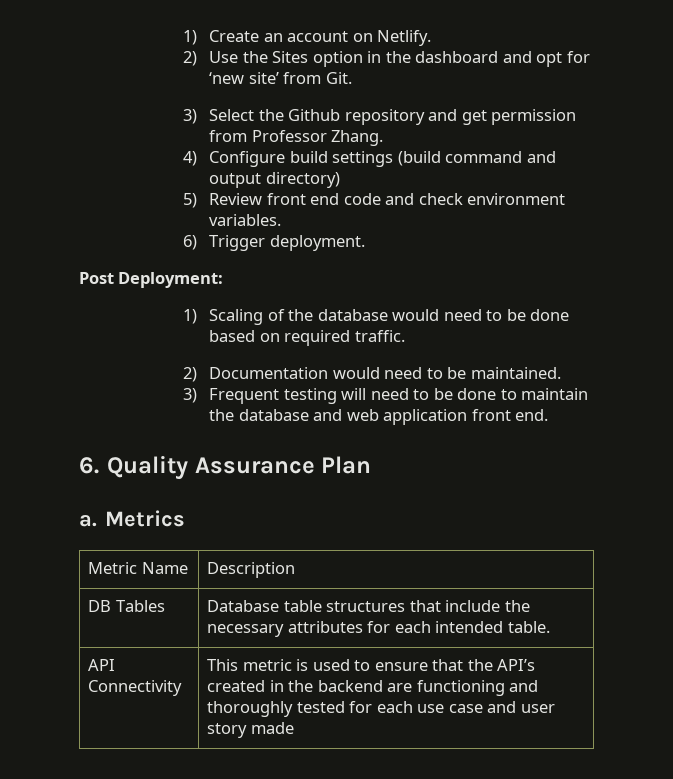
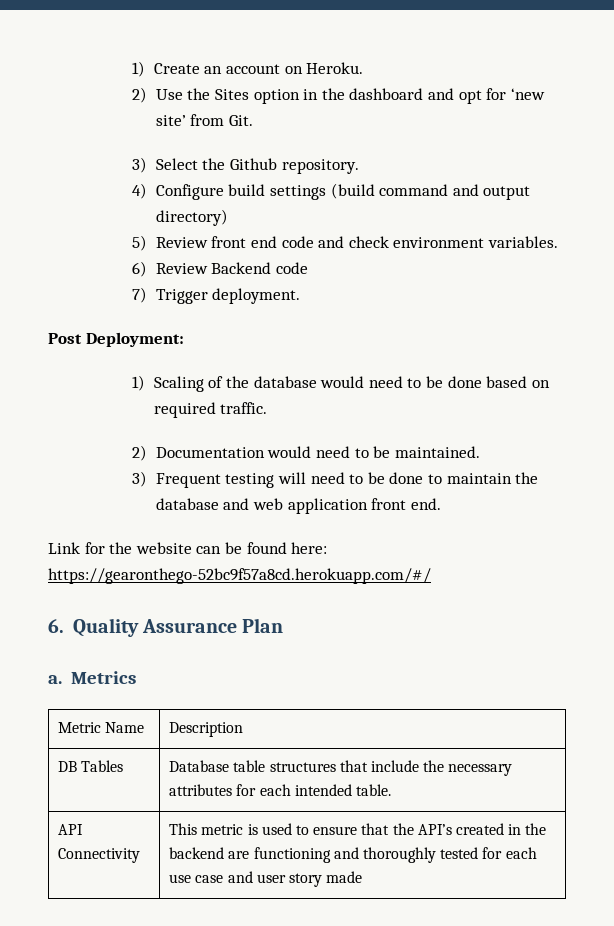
[377,30,432,46] Netlify. -> [306,62,364,74] Heroku.
[344,109,577,125] [209,130,384,146] repository and get permission from Professor Zhang. -> [281,159,359,174] repository.
(198, 242) none -> [155,262,309,274] [132,287,148,303] Review Backend code // 7)
(549, 415) none -> [48,542,328,554] [48,568,431,584] // Link for the website can be found here: https://gearonthego-52bc9f57a8cd.herokuapp.com/#/

